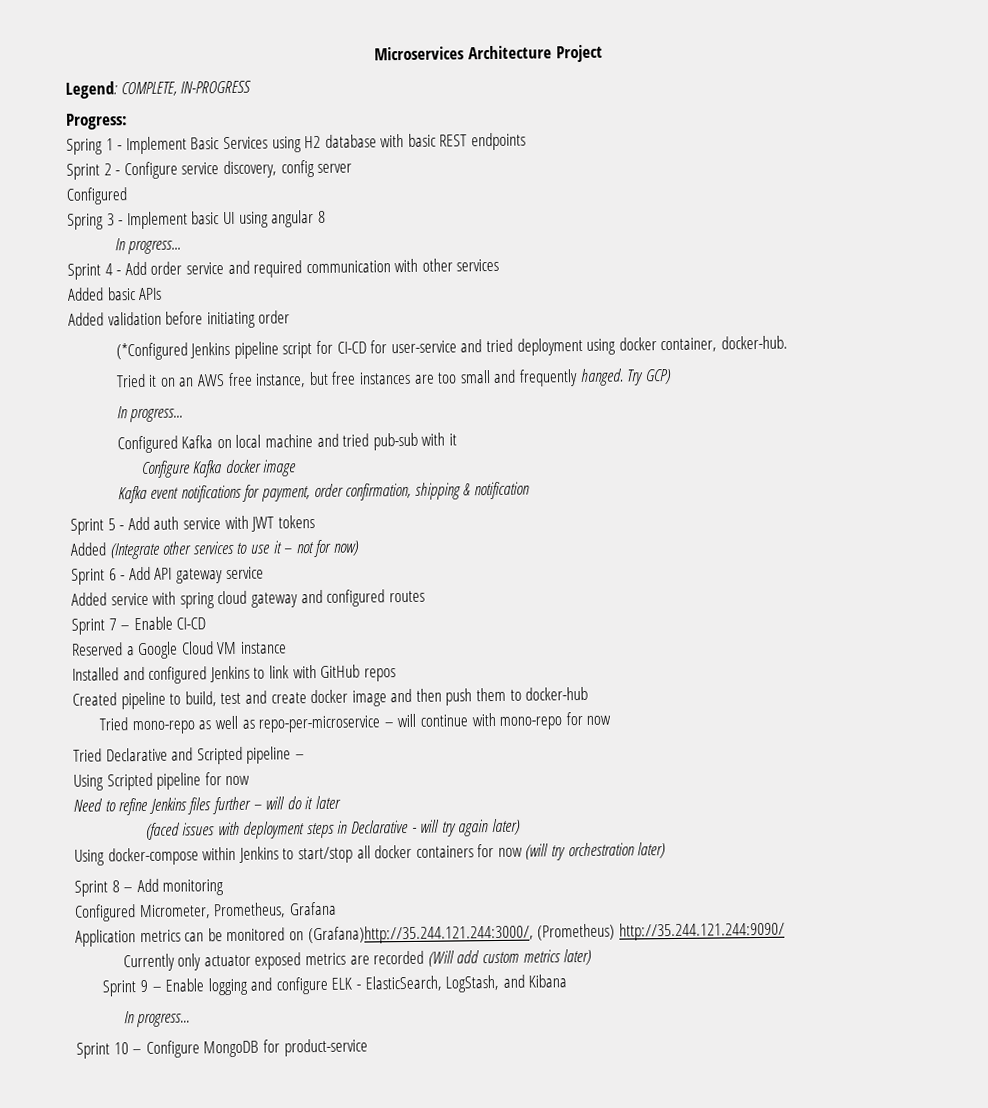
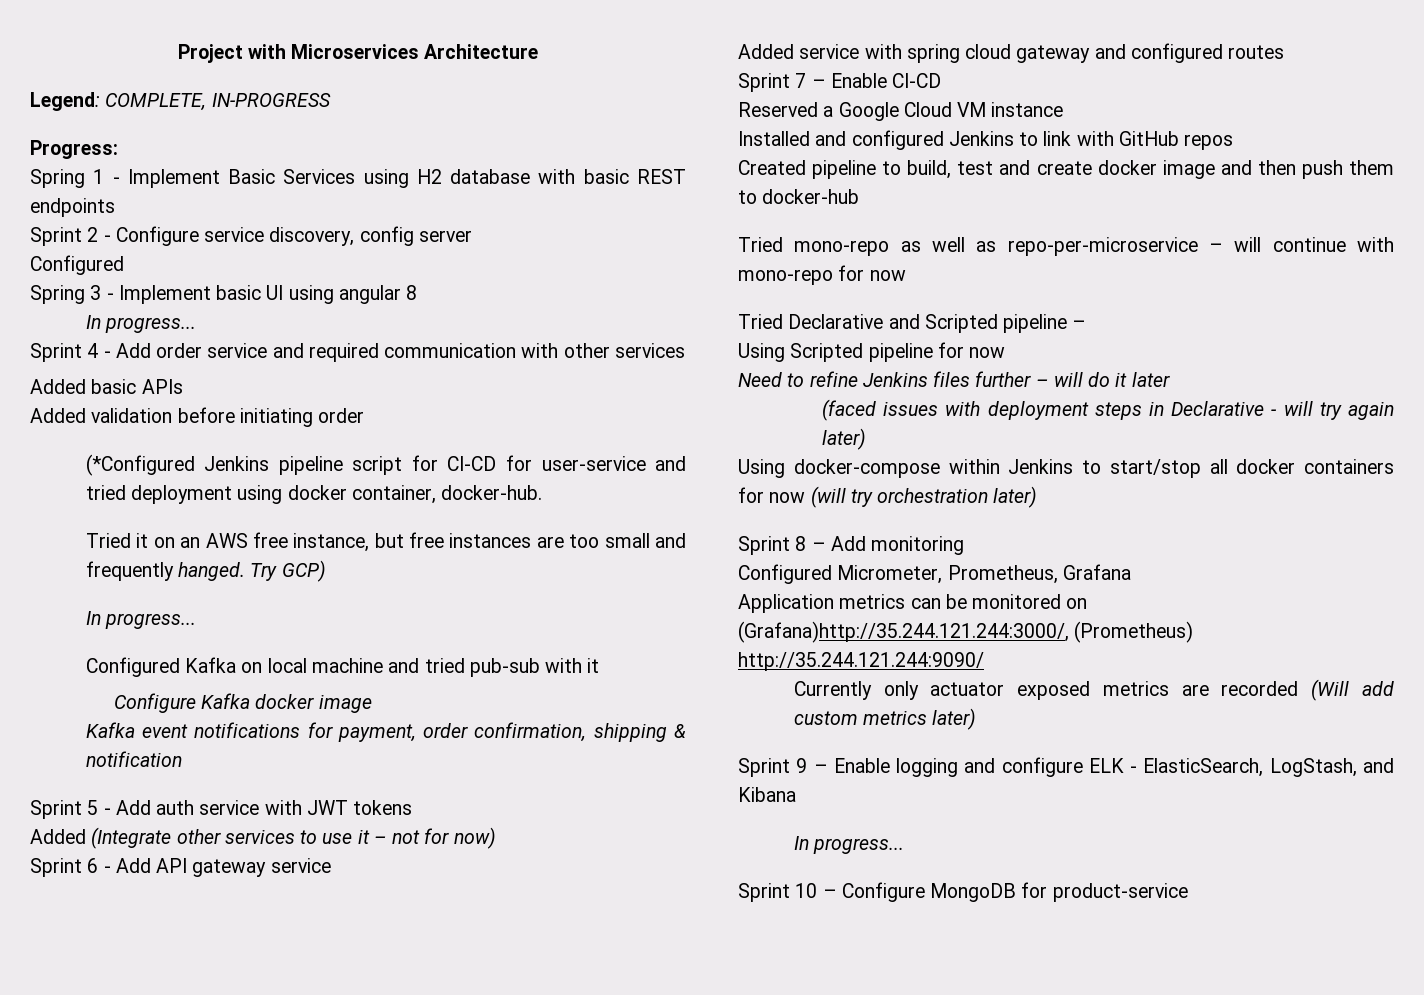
(374, 53) none -> [177,44,286,63] Project with
[555,44,603,63] Project -> (539, 51) none

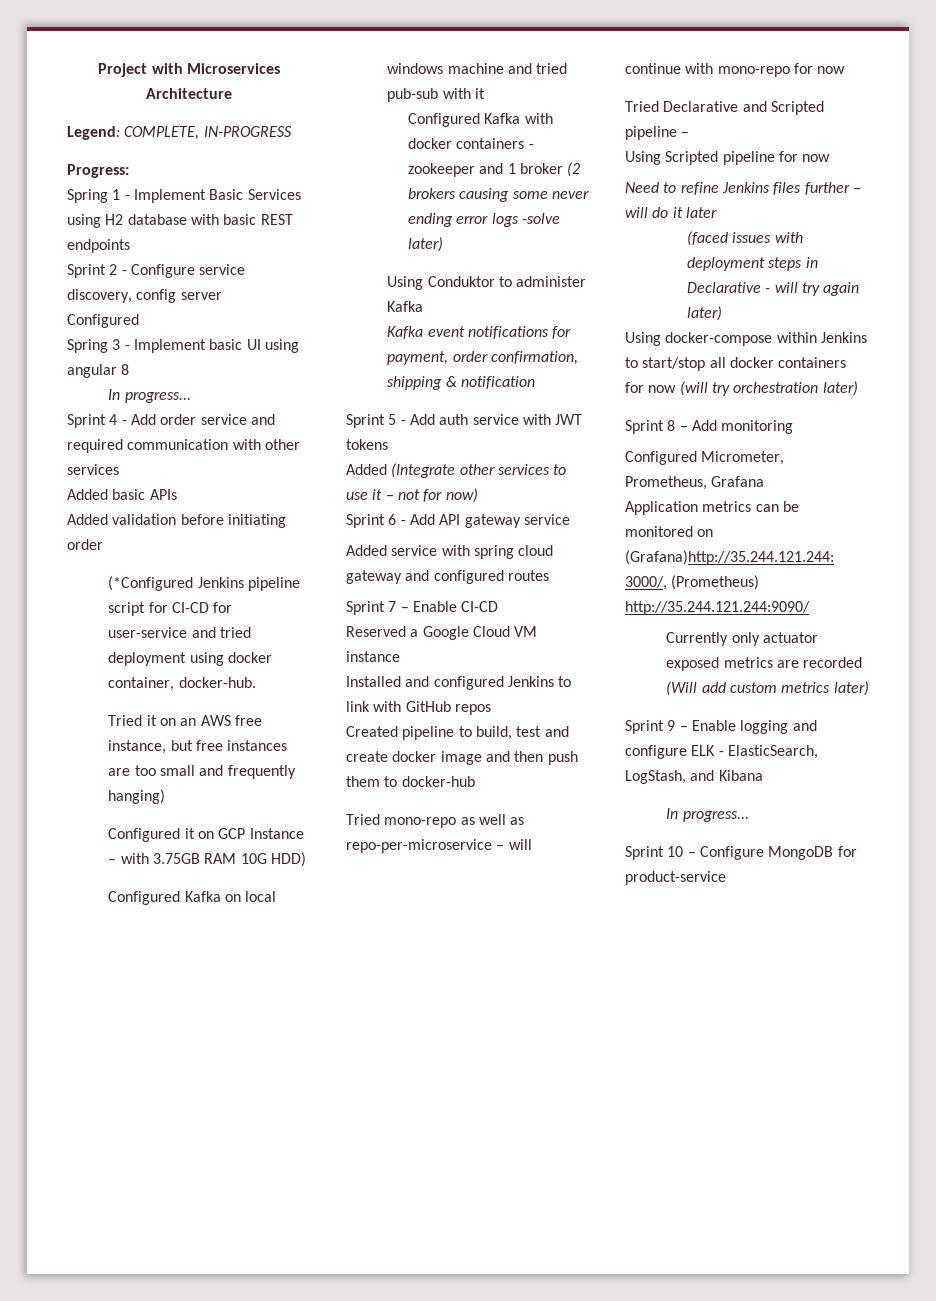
[178,560,326,582] [85,611,197,629] hanged. Try GCP) // In progress... -> [108,789,166,804] [108,828,304,842] [108,852,306,867] hanging) // Configured it on GCP Instance – with 3.75GB RAM 10G HDD)
(307, 665) none -> [387,63,444,74] windows
[113,693,372,713] Configure Kafka docker image -> [407,113,553,127] [407,138,534,149] [407,162,581,177] [407,188,589,202] [407,213,560,227] [407,237,443,252] [387,276,587,290] [387,301,424,312] Configured Kafka with docker containers - zookeeper and 1 broker (2 brokers causing some never ending error logs -solve later) // Using Conduktor to administer Kafka

